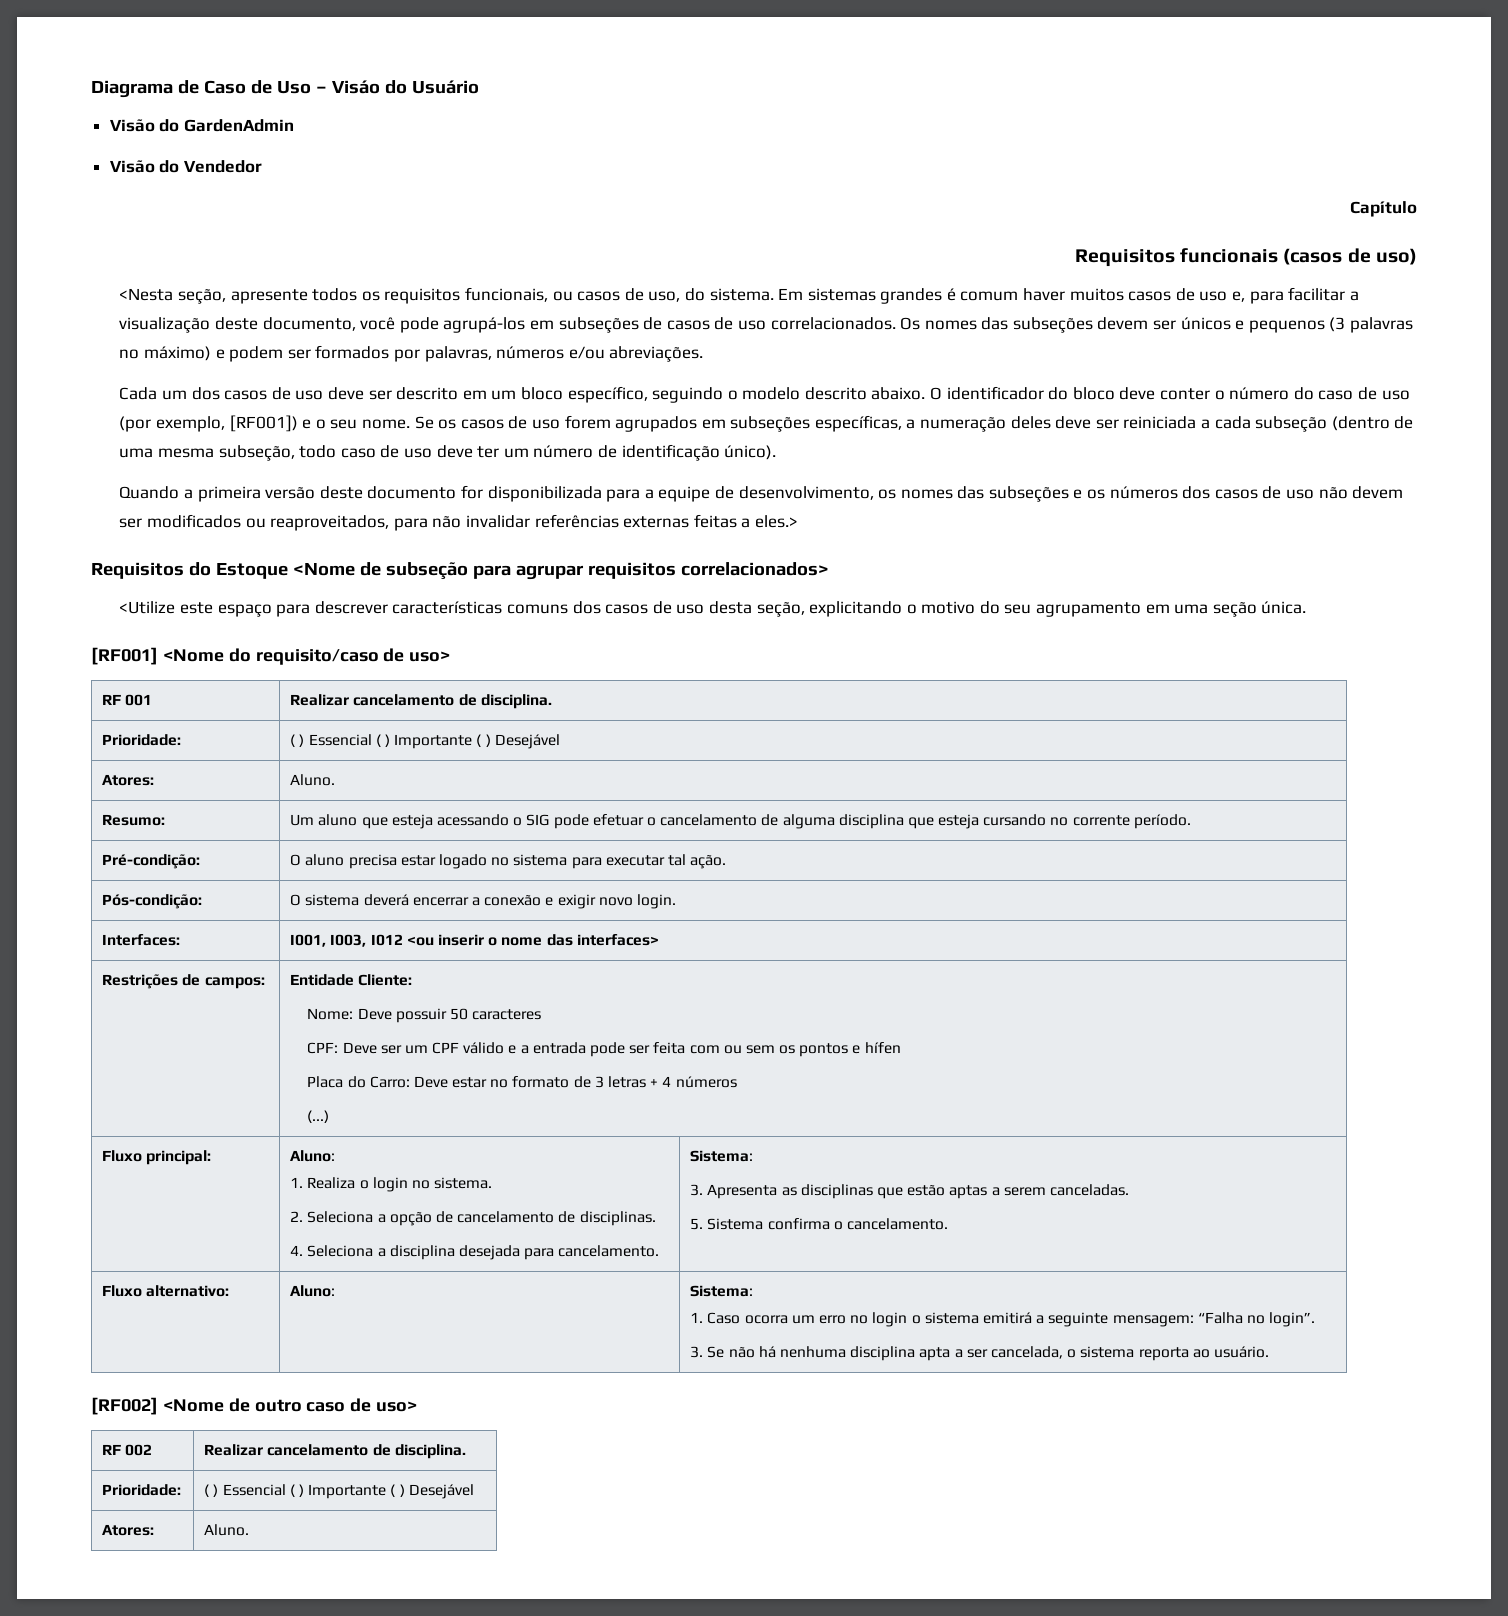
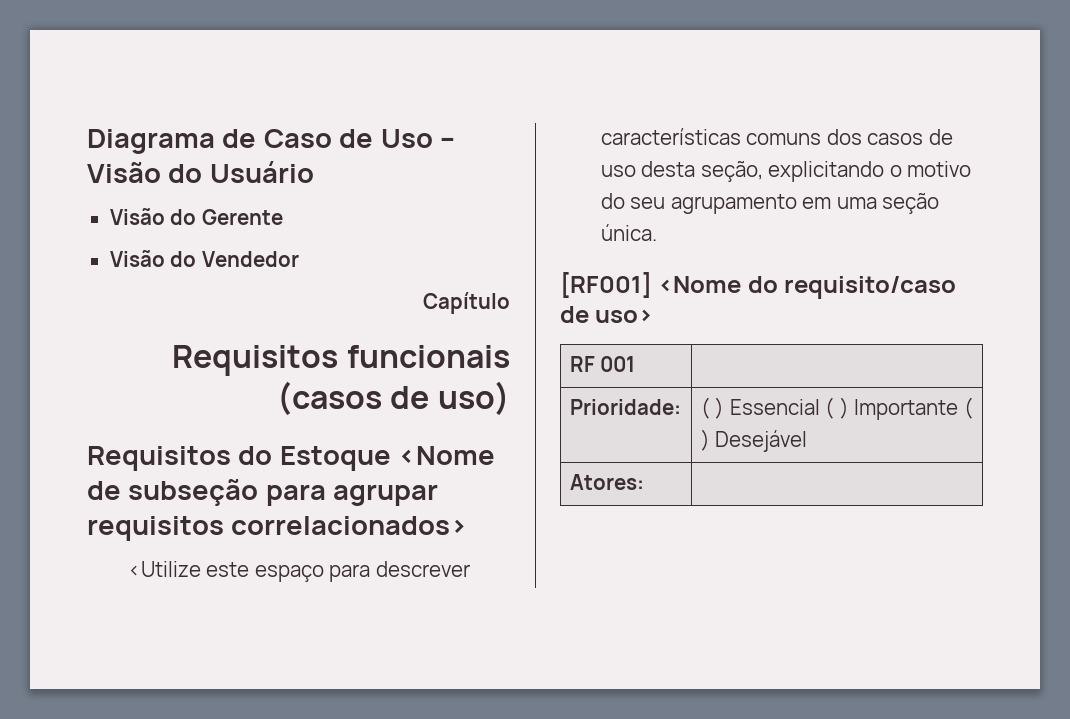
[331,80,380,94] Visáo -> [87,162,161,183] Visão
[183,119,294,132] GardenAdmin -> [201,209,283,225] Gerente
[119,287,1359,304] [119,317,1414,333] [119,345,704,362] [119,386,1410,403] [119,415,1414,432] [119,444,777,461] [119,485,1404,502] [119,514,798,531] // <Nesta seção, apresente todos os requisitos funcionais, ou casos de uso, do sistema. Em sistemas grandes é comum haver muitos casos de uso e, para facilitar a visualização deste documento, você pode agrupá-los em subseções de casos de uso correlacionados. Os nomes das subseções devem ser únicos e pequenos (3 palavras no máximo) e podem ser formados por palavras, números e/ou abreviações. // Cada um dos casos de uso deve ser descrito em um bloco específico, seguindo o modelo descrito abaixo. O identificador do bloco deve conter o número do caso de uso (por exemplo, [RF001]) e o seu nome. Se os casos de uso forem agrupados em subseções específicas, a numeração deles deve ser reiniciada a cada subseção (dentro de uma mesma subseção, todo caso de uso deve ter um número de identificação único). // Quando a primeira versão deste documento for disponibilizada para a equipe de desenvolvimento, os nomes das subseções e os números dos casos de uso não devem ser modificados ou reaproveitados, para não invalidar referências externas feitas a eles.> -> (510, 398) none
[290,694,552,709] Realizar cancelamento de disciplina. -> (636, 364) none
[290,774,336,786] [102,814,166,826] [290,814,1191,829] [102,854,201,869] [290,854,727,869] [102,894,203,909] [290,894,676,909] [102,934,181,946] [290,934,659,947] [102,974,265,989] [290,974,413,986] [307,1008,542,1023] [307,1042,901,1057] [307,1076,737,1088] [307,1110,330,1123] [102,1150,212,1165] [290,1150,336,1162] [290,1177,493,1192] [290,1211,656,1226] [290,1245,660,1260] [690,1150,754,1162] [690,1184,1129,1199] [690,1218,949,1230] [102,1285,230,1297] [290,1285,336,1297] [690,1285,754,1297] [690,1312,1316,1327] [690,1346,1269,1361] [91,1397,418,1415] [102,1444,153,1456] [204,1444,466,1459] [102,1484,182,1496] [204,1484,474,1499] [102,1524,155,1536] [204,1524,250,1536] Aluno. // Resumo: | Um aluno que esteja acessando o SIG pode efetuar o cancelamento de alguma disciplina que esteja cursando no corrente período. // Pré-condição: | O aluno precisa estar logado no sistema para executar tal ação. // Pós-condição: | O sistema deverá encerrar a conexão e exigir novo login. // Interfaces: | I001, I003, I012 <ou inserir o nome das interfaces> // Restrições de campos: | Entidade Cliente: // Nome: Deve possuir 50 caracteres // CPF: Deve ser um CPF válido e a entrada pode ser feita com ou sem os pontos e hífen // Placa do Carro: Deve estar no formato de 3 letras + 4 números // (...) // Fluxo principal: | Aluno: // 1. Realiza o login no sistema. // 2. Seleciona a opção de cancelamento de disciplinas. // 4. Seleciona a disciplina desejada para cancelamento. | Sistema: // 3. Apresenta as disciplinas que estão aptas a serem canceladas. // 5. Sistema confirma o cancelamento. // Fluxo alternativo: | Aluno: | Sistema: // 1. Caso ocorra um erro no login o sistema emitirá a seguinte mensagem: “Falha no login”. // 3. Se não há nenhuma disciplina apta a ser cancelada, o sistema reporta ao usuário. // [RF002] <Nome de outro caso de uso> // RF 002 | Realizar cancelamento de disciplina. // Prioridade: | ( ) Essencial ( ) Importante ( ) Desejável // Atores: | Aluno. -> (644, 482) none

